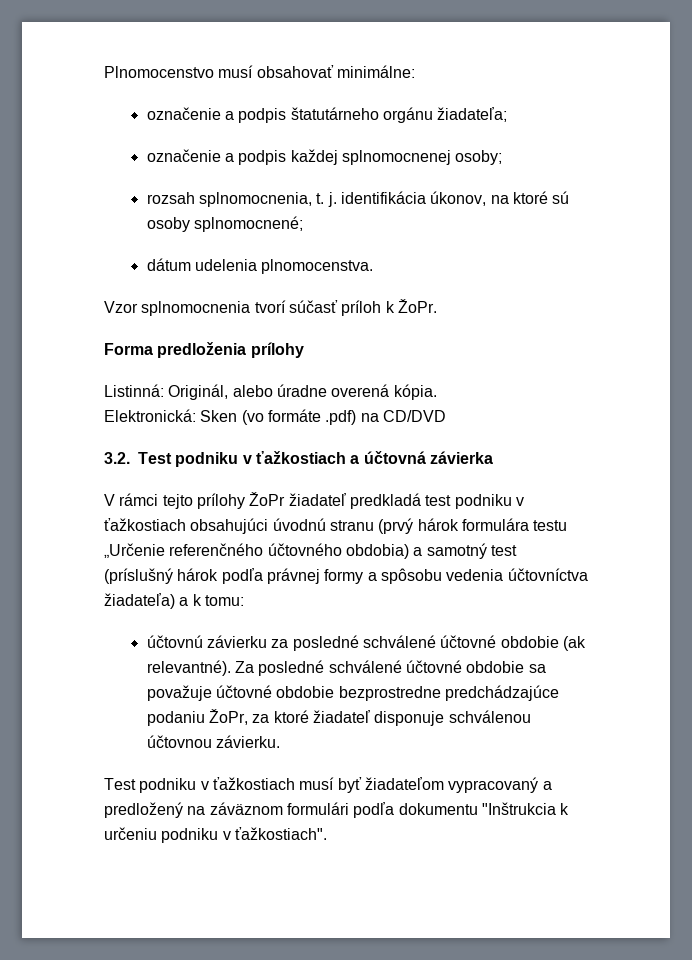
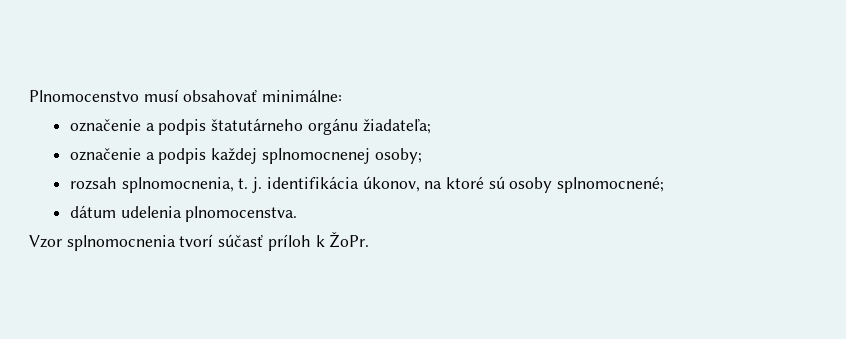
[104,342,304,358] [104,384,437,400] [104,409,446,425] [104,451,493,467] [104,492,524,509] [104,518,568,534] [104,543,517,559] [104,568,588,584] [104,593,244,609] [146,635,586,651] [146,660,546,676] [146,685,560,701] [146,709,531,726] [146,735,281,748] [104,777,552,793] [104,802,570,818] [104,827,327,843] // Forma predloženia prílohy // Listinná: Originál, alebo úradne overená kópia. // Elektronická: Sken (vo formáte .pdf) na CD/DVD // 3.2. Test podniku v ťažkostiach a účtovná závierka // V rámci tejto prílohy ŽoPr žiadateľ predkladá test podniku v ťažkostiach obsahujúci úvodnú stranu (prvý hárok formulára testu „Určenie referenčného účtovného obdobia) a samotný test (príslušný hárok podľa právnej formy a spôsobu vedenia účtovníctva žiadateľa) a k tomu: // účtovnú závierku za posledné schválené účtovné obdobie (ak relevantné). Za posledné schválené účtovné obdobie sa považuje účtovné obdobie bezprostredne predchádzajúce podaniu ŽoPr, za ktoré žiadateľ disponuje schválenou účtovnou závierku. // Test podniku v ťažkostiach musí byť žiadateľom vypracovaný a predložený na záväznom formulári podľa dokumentu "Inštrukcia k určeniu podniku v ťažkostiach". -> (370, 240) none

